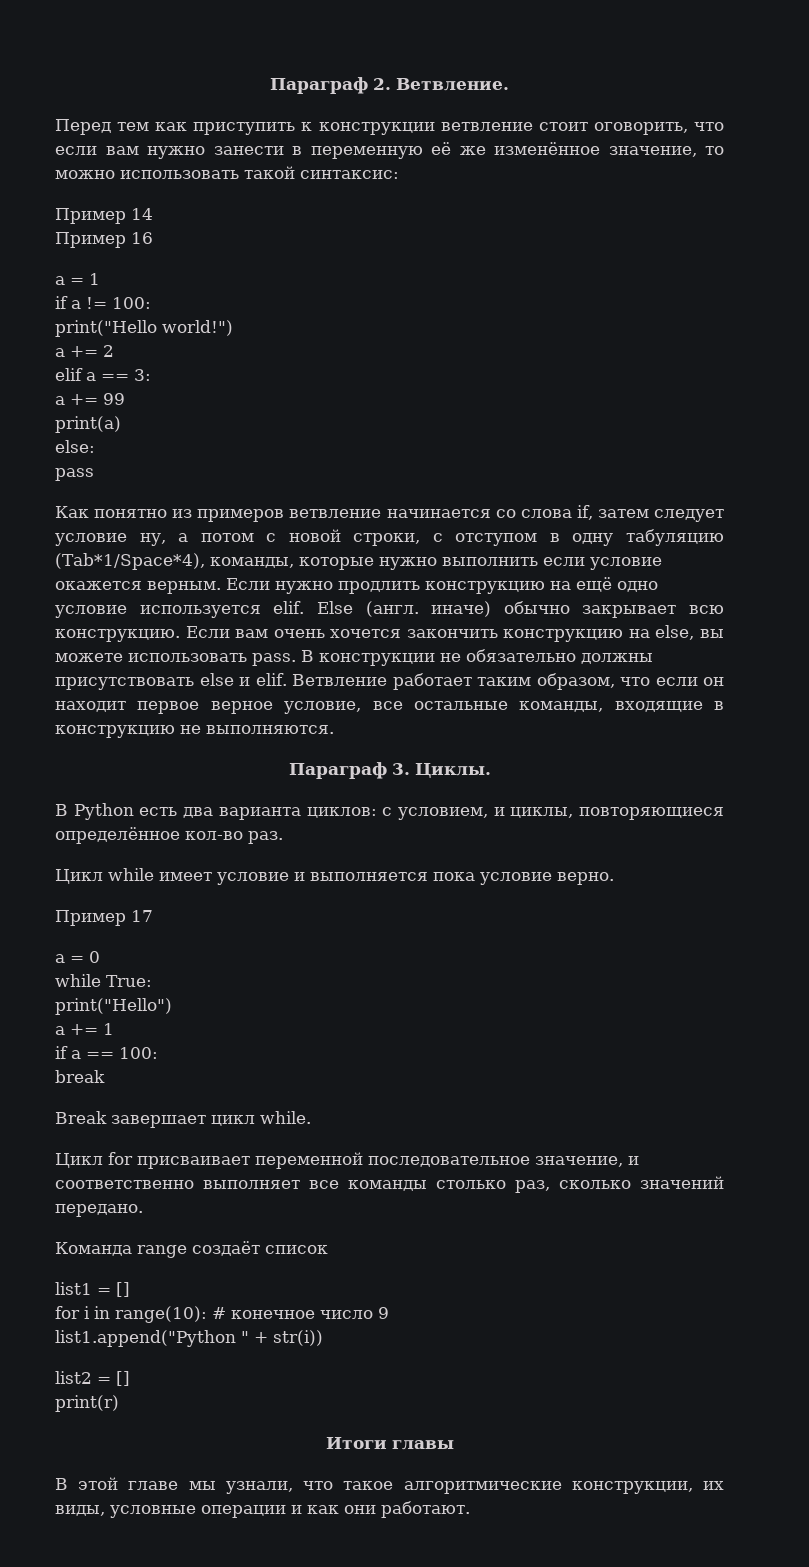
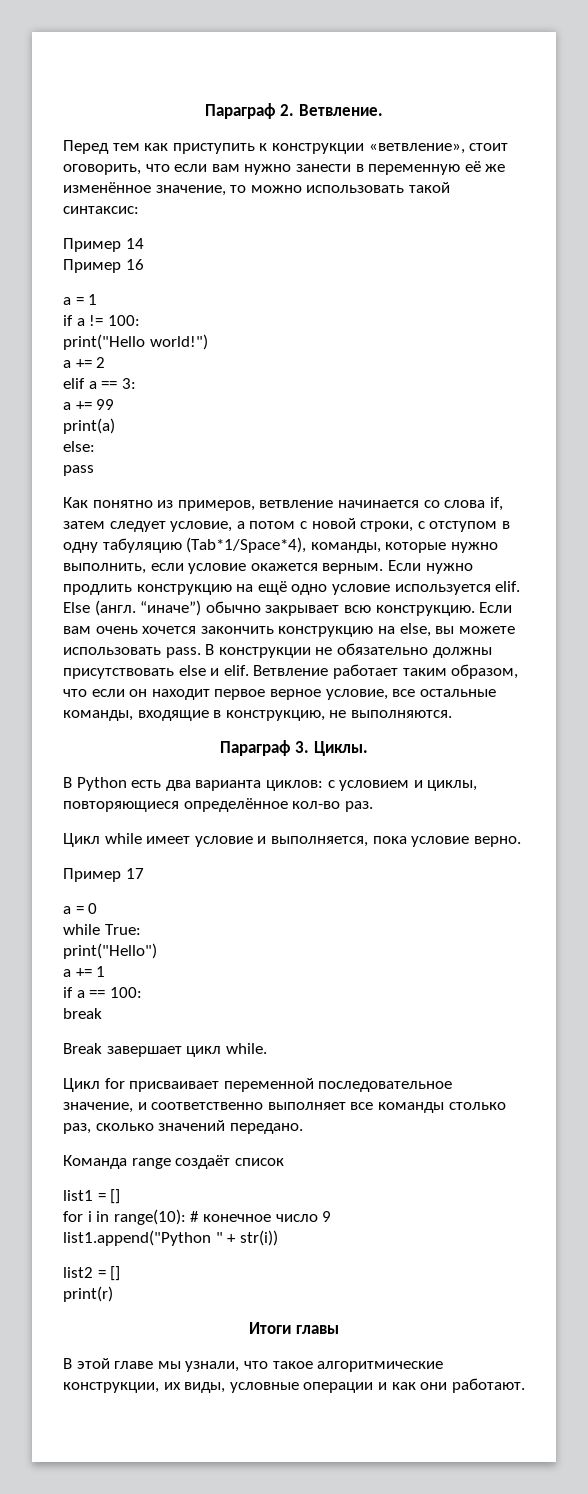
[440,122,533,131] ветвление -> [368,143,465,154] «ветвление»,
[197,509,285,522] примеров -> [177,500,255,511] примеров,
[55,533,166,546] условие ну, -> [170,521,233,532] условие,
[441,557,538,566] выполнить -> [63,563,146,574] выполнить,
[431,601,492,617] иначе) -> [140,600,202,616] “иначе”)
[55,725,175,738] конструкцию -> [225,710,325,721] конструкцию,
[397,807,488,820] условием, -> [339,780,410,791] условием
[310,872,428,881] выполняется -> [270,836,368,847] выполняется,

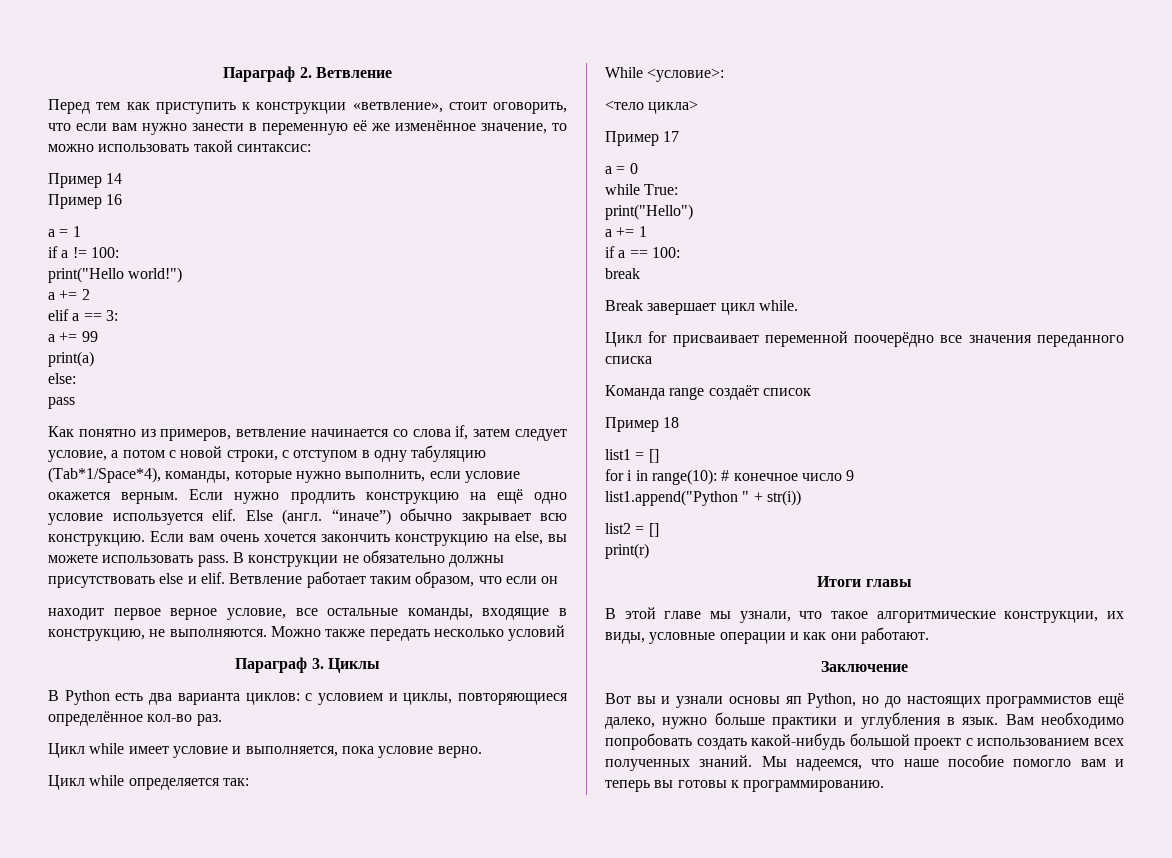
[298,104,383,116] Ветвление. -> [315,67,392,78] Ветвление
(148, 693) none -> (559, 580) //
(452, 714) none -> [270,625,566,641] Можно также передать несколько условий
[313,741,368,756] Циклы. -> [327,658,380,673] Циклы
(521, 841) none -> [48,775,249,790] [605,67,725,82] [605,100,699,114] // Цикл while определяется так: // While <условие>: // <тело цикла>
[318,1081,453,1092] [63,1102,506,1113] [63,1120,303,1134] последовательное значение, и соответственно выполняет все команды столько раз, сколько значений передано. -> [854,332,1124,347] [605,356,652,364] поочерёдно все значения переданного списка
(284, 1162) none -> [605,417,680,432] // Пример 18
(525, 1385) none -> [821,661,908,672] [605,693,1124,708] [605,712,1124,729] [605,733,1124,750] [605,754,1124,771] [605,780,885,792] // Заключение // Вот вы и узнали основы яп Python, но до настоящих программистов ещё далеко, нужно больше практики и углубления в язык. Вам необходимо попробовать создать какой-нибудь большой проект с использованием всех полученных знаний. Мы надеемся, что наше пособие помогло вам и теперь вы готовы к программированию.

